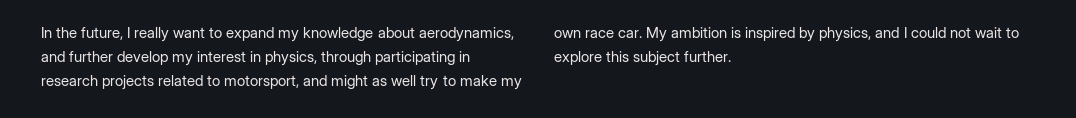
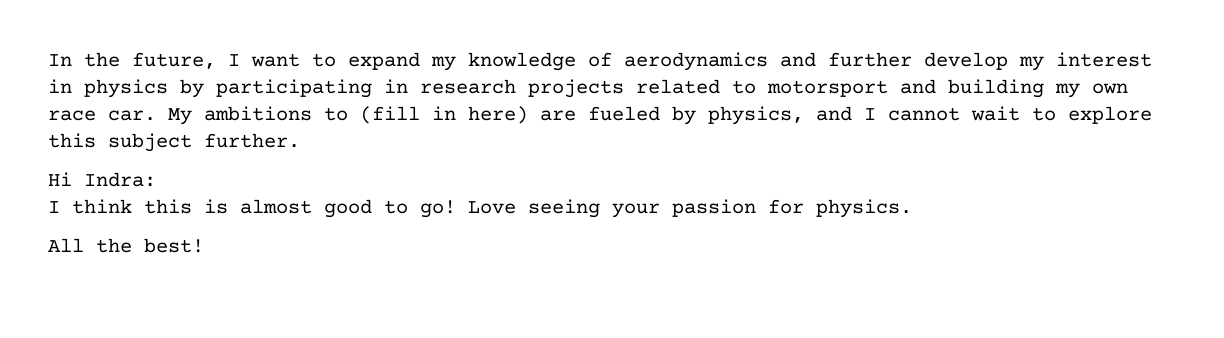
[134,27,170,42] really -> (240, 60) none
[377,27,514,42] about aerodynamics, -> [588,52,768,71] of aerodynamics
[265,51,372,66] physics, through -> [84,79,204,98] physics by
[224,75,497,90] motorsport, and might as well try to make -> [767,79,1044,98] motorsport and building
[671,27,796,41] ambition is inspired -> [204,106,660,124] ambitions to (fill in here) are fueled
[910,27,971,38] could not -> [888,107,960,121] cannot
(732, 56) none -> [48,172,156,187] [48,199,912,218] [48,238,204,253] // Hi Indra: // I think this is almost good to go! Love seeing your passion for physics. // All the best!

